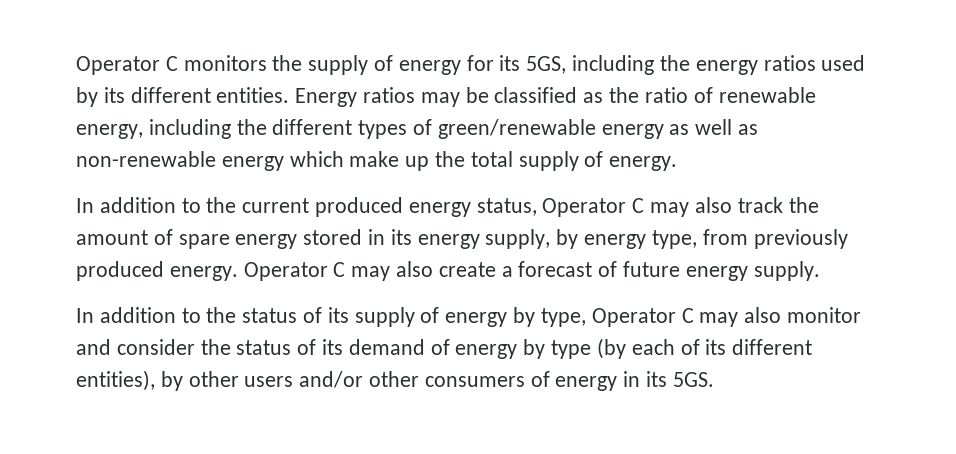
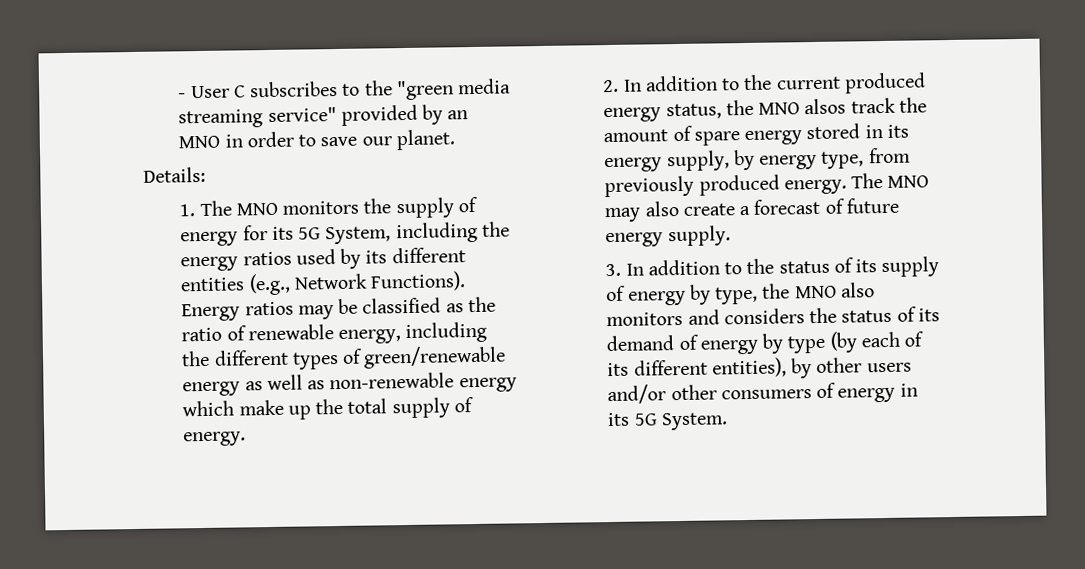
[76,56,178,75] Operator C -> [178,78,512,101] [178,104,469,129] [178,129,456,151] [143,166,206,183] [179,200,278,217] - User C subscribes to the "green media streaming service" provided by an MNO in order to save our planet. // Details: // 1. The MNO
[526,56,567,74] 5GS, -> [298,226,392,245] 5G System,
[216,87,290,103] entities. -> [180,271,467,296] entities (e.g., Network Functions).
(678, 163) none -> [603,79,620,93] 2.
[542,197,732,217] Operator C may also -> [725,98,847,116] the MNO alsos
[243,262,346,281] Operator C -> [851,172,930,189] The MNO
(820, 271) none -> [605,263,622,277] 3.
[591,307,861,327] [76,339,195,355] Operator C may also monitor and consider -> [762,282,875,299] [606,308,805,327] the MNO also monitors and considers
[672,372,714,387] 5GS. -> [633,412,728,431] 5G System.

